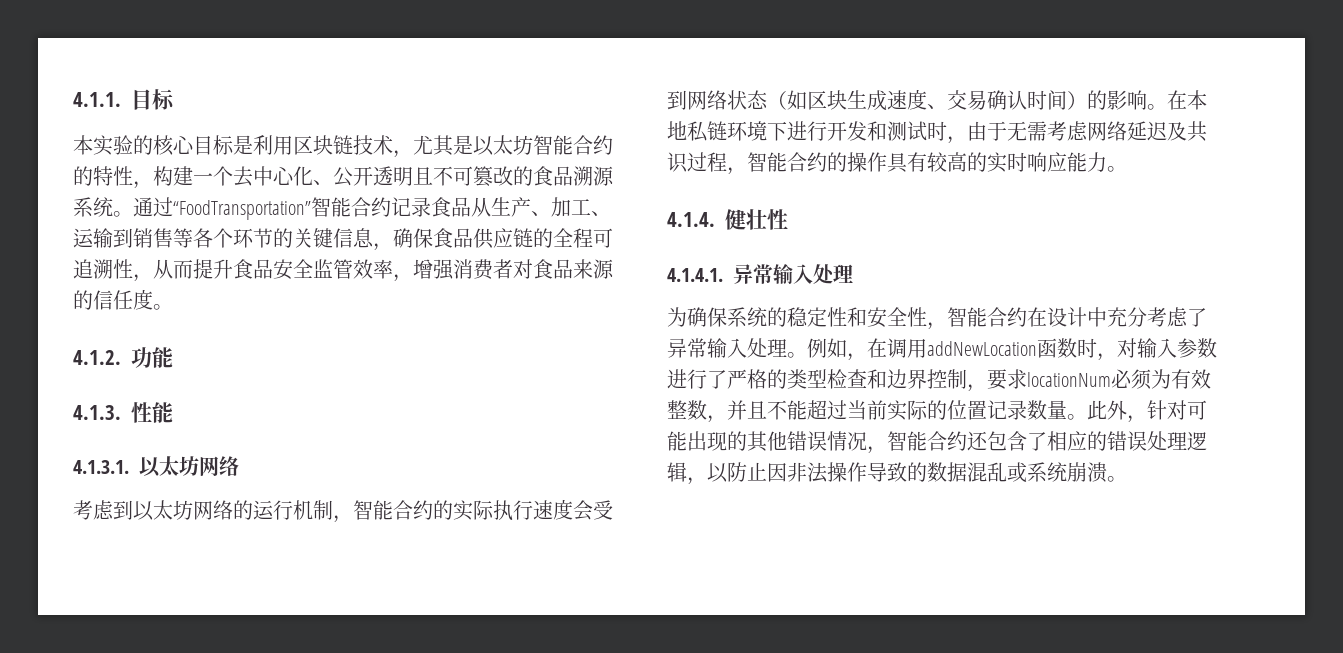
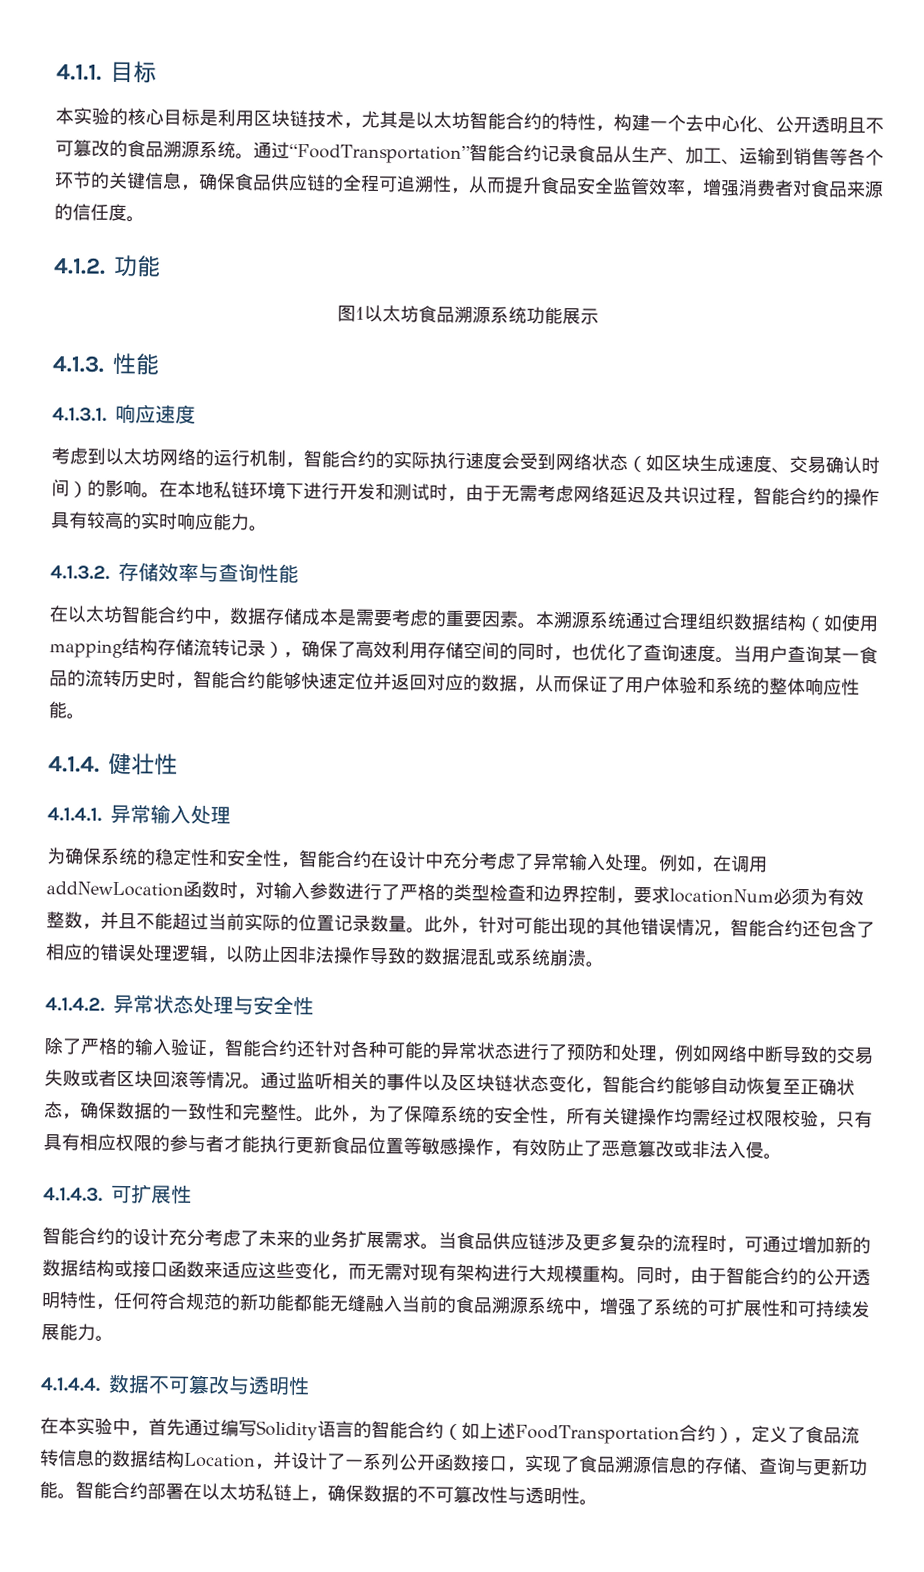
(173, 357) none -> [336,304,599,325] // 图1以太坊食品溯源系统功能展示
[139,456,239,477] 以太坊网络 -> [115,403,196,424] 响应速度
(1127, 169) none -> [50,561,299,584] [49,605,879,633] [49,638,878,664] [49,669,860,696] [48,701,85,720] // 4.1.3.2.存储效率与查询性能 // 在以太坊智能合约中，数据存储成本是需要考虑的重要因素。本溯源系统通过合理组织数据结构（如使用mapping结构存储流转记录），确保了高效利用存储空间的同时，也优化了查询速度。当用户查询某一食品的流转历史时，智能合约能够快速定位并返回对应的数据，从而保证了用户体验和系统的整体响应性能。
(1127, 479) none -> [45,994,314,1016] [44,1037,873,1064] [44,1069,855,1096] [44,1101,873,1129] [43,1133,782,1160] [43,1184,192,1204] [42,1227,871,1254] [42,1259,871,1286] [41,1291,871,1318] [41,1323,114,1342] [40,1373,310,1396] [40,1417,860,1445] [40,1449,868,1476] [39,1481,598,1506] // 4.1.4.2.异常状态处理与安全性 // 除了严格的输入验证，智能合约还针对各种可能的异常状态进行了预防和处理，例如网络中断导致的交易失败或者区块回滚等情况。通过监听相关的事件以及区块链状态变化，智能合约能够自动恢复至正确状态，确保数据的一致性和完整性。此外，为了保障系统的安全性，所有关键操作均需经过权限校验，只有具有相应权限的参与者才能执行更新食品位置等敏感操作，有效防止了恶意篡改或非法入侵。 // 4.1.4.3.可扩展性 // 智能合约的设计充分考虑了未来的业务扩展需求。当食品供应链涉及更多复杂的流程时，可通过增加新的数据结构或接口函数来适应这些变化，而无需对现有架构进行大规模重构。同时，由于智能合约的公开透明特性，任何符合规范的新功能都能无缝融入当前的食品溯源系统中，增强了系统的可扩展性和可持续发展能力。 // 4.1.4.4.数据不可篡改与透明性 // 在本实验中，首先通过编写Solidity语言的智能合约（如上述FoodTransportation合约），定义了食品流转信息的数据结构Location，并设计了一系列公开函数接口，实现了食品溯源信息的存储、查询与更新功能。智能合约部署在以太坊私链上，确保数据的不可篡改性与透明性。

